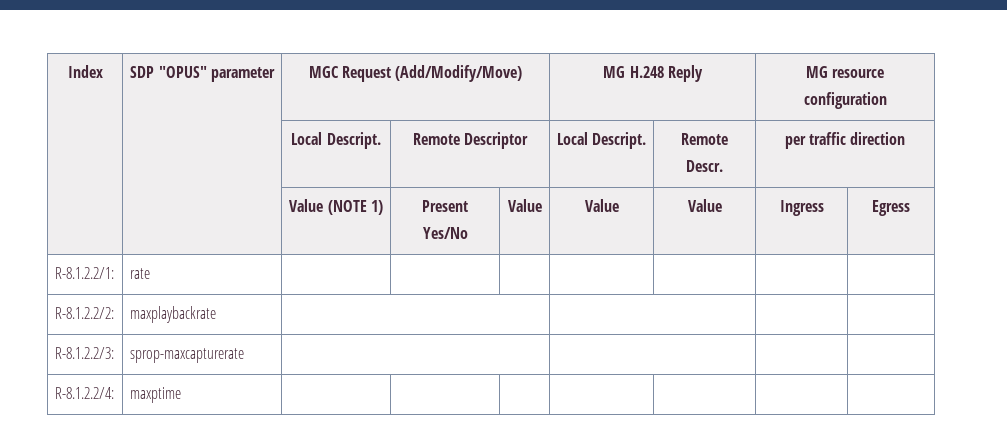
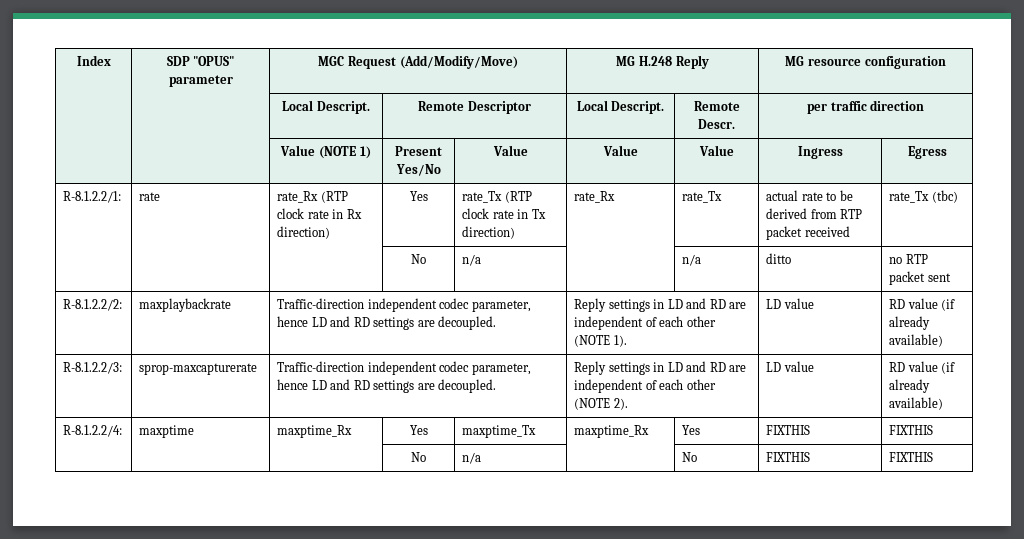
[54,307,114,319] [129,306,216,323] [54,347,114,359] [129,348,244,363] [54,387,114,399] [129,387,181,403] | | | | | | // R-8.1.2.2/2: | maxplaybackrate | | | | // R-8.1.2.2/3: | sprop-maxcapturerate | | | | // R-8.1.2.2/4: | maxptime | | | | | | | -> [277,191,348,203] [277,208,362,219] [277,226,331,239] [409,191,428,201] [462,191,532,203] [462,208,546,219] [462,226,516,239] [574,191,616,203] [682,191,723,203] [766,190,853,201] [766,208,863,219] [766,226,850,240] [889,190,958,203] [411,254,426,264] [462,254,482,266] [682,254,702,266] [766,253,792,264] [889,254,928,264] [889,271,951,285] [63,299,123,311] [139,298,232,312] [277,298,531,312] [277,316,497,330] [574,298,747,312] [574,316,716,330] [574,335,627,347] [766,298,814,309] [889,298,956,311] [889,316,931,330] [889,334,944,347] [63,362,123,374] [139,363,258,375] [277,361,531,375] [277,379,497,393] [574,361,747,375] [574,379,716,393] [574,398,628,410] [766,361,814,372] [889,361,956,374] [889,379,931,393] [889,397,944,410] [63,425,123,437] [139,425,195,438] [277,425,353,438] [409,425,428,435] [462,425,537,438] [574,425,650,438] [682,425,701,435] [766,425,811,435] [889,425,934,435] [411,452,426,462] [462,452,482,464] [682,452,698,462] [766,452,811,462] [889,452,934,462] rate_Rx (RTP clock rate in Rx direction) | Yes | rate_Tx (RTP clock rate in Tx direction) | rate_Rx | rate_Tx | actual rate to be derived from RTP packet received | rate_Tx (tbc) // | | | No | n/a | | n/a | ditto | no RTP packet sent // R-8.1.2.2/2: | maxplaybackrate | Traffic-direction independent codec parameter, hence LD and RD settings are decoupled. | Reply settings in LD and RD are independent of each other (NOTE 1). | LD value | RD value (if already available) // R-8.1.2.2/3: | sprop-maxcapturerate | Traffic-direction independent codec parameter, hence LD and RD settings are decoupled. | Reply settings in LD and RD are independent of each other (NOTE 2). | LD value | RD value (if already available) // R-8.1.2.2/4: | maxptime | maxptime_Rx | Yes | maxptime_Tx | maxptime_Rx | Yes | FIXTHIS | FIXTHIS // | | | No | n/a | | No | FIXTHIS | FIXTHIS

